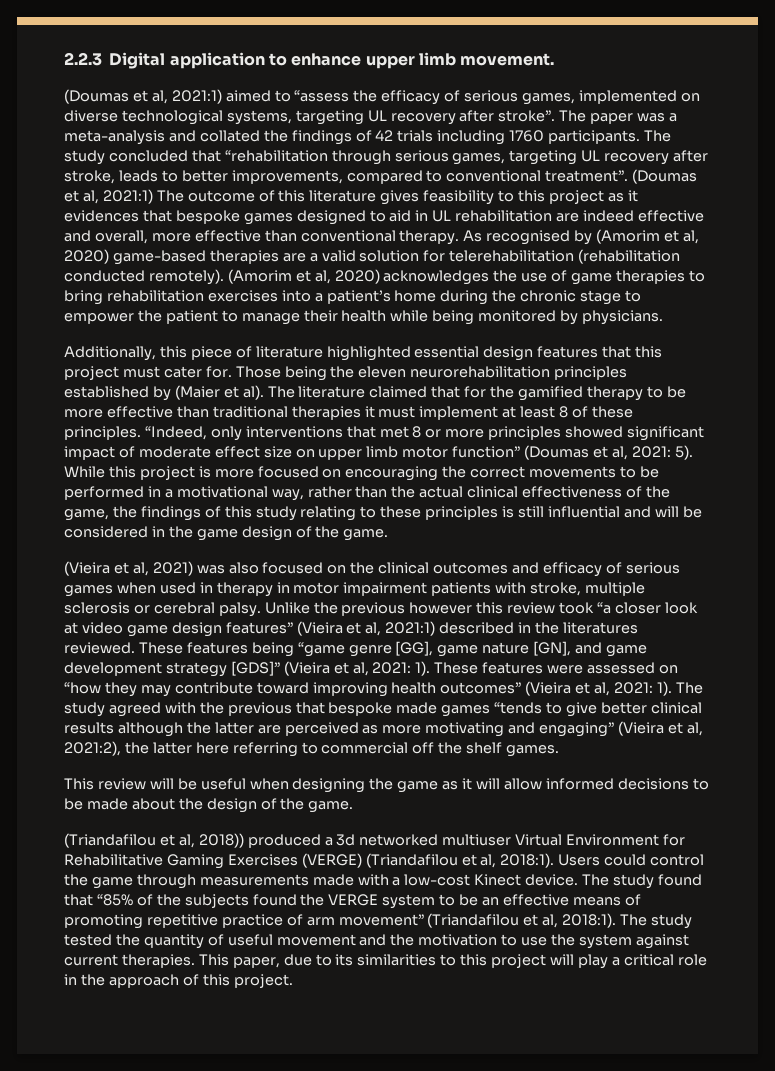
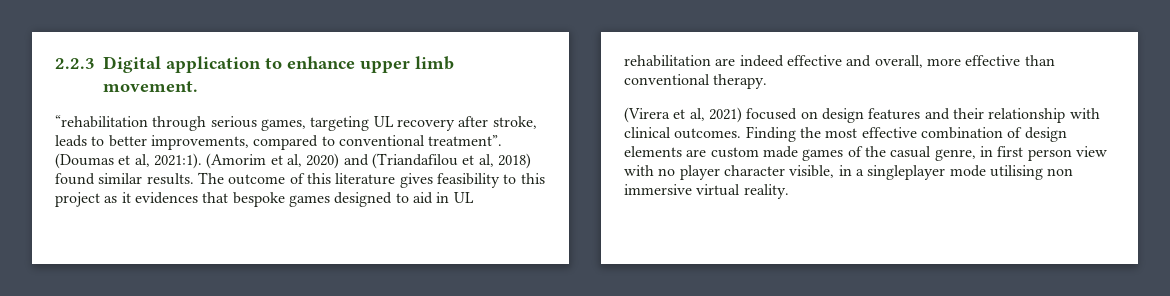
[64,89,700,105] [64,110,678,125] [64,130,672,145] [64,150,221,165] (Doumas et al, 2021:1) aimed to “assess the efficacy of serious games, implemented on diverse technological systems, targeting UL recovery after stroke”. The paper was a meta-analysis and collated the findings of 42 trials including 1760 participants. The study concluded that -> (198, 86) none
[102,189,153,204] 2021:1) -> [153,153,531,169] [55,173,194,185] 2021:1). (Amorim et al, 2020) and (Triandafilou et al, 2018) found similar results.
[463,229,699,245] [64,249,681,265] [64,269,705,285] [64,290,642,305] [64,310,664,325] [64,346,663,361] [64,366,628,381] [64,385,686,401] [64,406,633,420] [64,426,705,441] [64,445,693,460] [64,466,659,481] [64,486,670,501] [64,506,702,521] [64,526,389,541] [64,561,680,577] [64,582,646,597] [64,602,698,617] [64,621,638,637] [64,641,648,657] [64,661,678,677] [64,681,703,697] [64,702,702,717] [64,721,703,737] [64,741,560,757] [64,778,709,793] [64,798,354,813] [64,833,686,848] [64,853,705,869] [64,874,702,889] [64,894,641,909] [64,913,693,929] [64,934,689,949] [64,954,707,969] [64,974,293,988] As recognised by (Amorim et al, 2020) game-based therapies are a valid solution for telerehabilitation (rehabilitation conducted remotely). (Amorim et al, 2020) acknowledges the use of game therapies to bring rehabilitation exercises into a patient’s home during the chronic stage to empower the patient to manage their health while being monitored by physicians. // Additionally, this piece of literature highlighted essential design features that this project must cater for. Those being the eleven neurorehabilitation principles established by (Maier et al). The literature claimed that for the gamified therapy to be more effective than traditional therapies it must implement at least 8 of these principles. “Indeed, only interventions that met 8 or more principles showed significant impact of moderate effect size on upper limb motor function” (Doumas et al, 2021: 5). While this project is more focused on encouraging the correct movements to be performed in a motivational way, rather than the actual clinical effectiveness of the game, the findings of this study relating to these principles is still influential and will be considered in the game design of the game. // (Vieira et al, 2021) was also focused on the clinical outcomes and efficacy of serious games when used in therapy in motor impairment patients with stroke, multiple sclerosis or cerebral palsy. Unlike the previous however this review took “a closer look at video game design features” (Vieira et al, 2021:1) described in the literatures reviewed. These features being “game genre [GG], game nature [GN], and game development strategy [GDS]” (Vieira et al, 2021: 1). These features were assessed on “how they may contribute toward improving health outcomes” (Vieira et al, 2021: 1). The study agreed with the previous that bespoke made games “tends to give better clinical results although the latter are perceived as more motivating and engaging” (Vieira et al, 2021:2), the latter here referring to commercial off the shelf games. // This review will be useful when designing the game as it will allow informed decisions to be made about the design of the game. // (Triandafilou et al, 2018)) produced a 3d networked multiuser Virtual Environment for Rehabilitative Gaming Exercises (VERGE) (Triandafilou et al, 2018:1). Users could control the game through measurements made with a low-cost Kinect device. The study found that “85% of the subjects found the VERGE system to be an effective means of promoting repetitive practice of arm movement” (Triandafilou et al, 2018:1). The study tested the quantity of useful movement and the motivation to use the system against current therapies. This paper, due to its similarities to this project will play a critical role in the approach of this project. -> [624,107,1100,123] [624,126,1067,142] [624,146,1107,161] [624,165,1074,180] [624,184,789,199] // (Virera et al, 2021) focused on design features and their relationship with clinical outcomes. Finding the most effective combination of design elements are custom made games of the casual genre, in first person view with no player character visible, in a singleplayer mode utilising non immersive virtual reality.

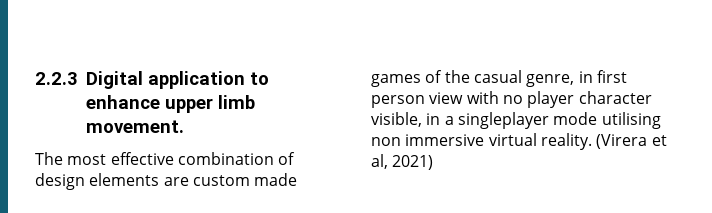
[55,115,537,131] [55,135,503,150] [55,153,531,169] [55,172,545,188] [55,192,474,207] [624,55,1055,68] [624,74,768,89] [624,107,1100,123] [624,126,821,142] “rehabilitation through serious games, targeting UL recovery after stroke, leads to better improvements, compared to conventional treatment”. (Doumas et al, 2021:1). (Amorim et al, 2020) and (Triandafilou et al, 2018) found similar results. The outcome of this literature gives feasibility to this project as it evidences that bespoke games designed to aid in UL rehabilitation are indeed effective and overall, more effective than conventional therapy. // (Virera et al, 2021) focused on design features and their relationship with clinical outcomes. Finding the -> [35,152,63,165] The
(789, 191) none -> [596,134,667,149] [371,154,434,170] (Virera et al, 2021)

